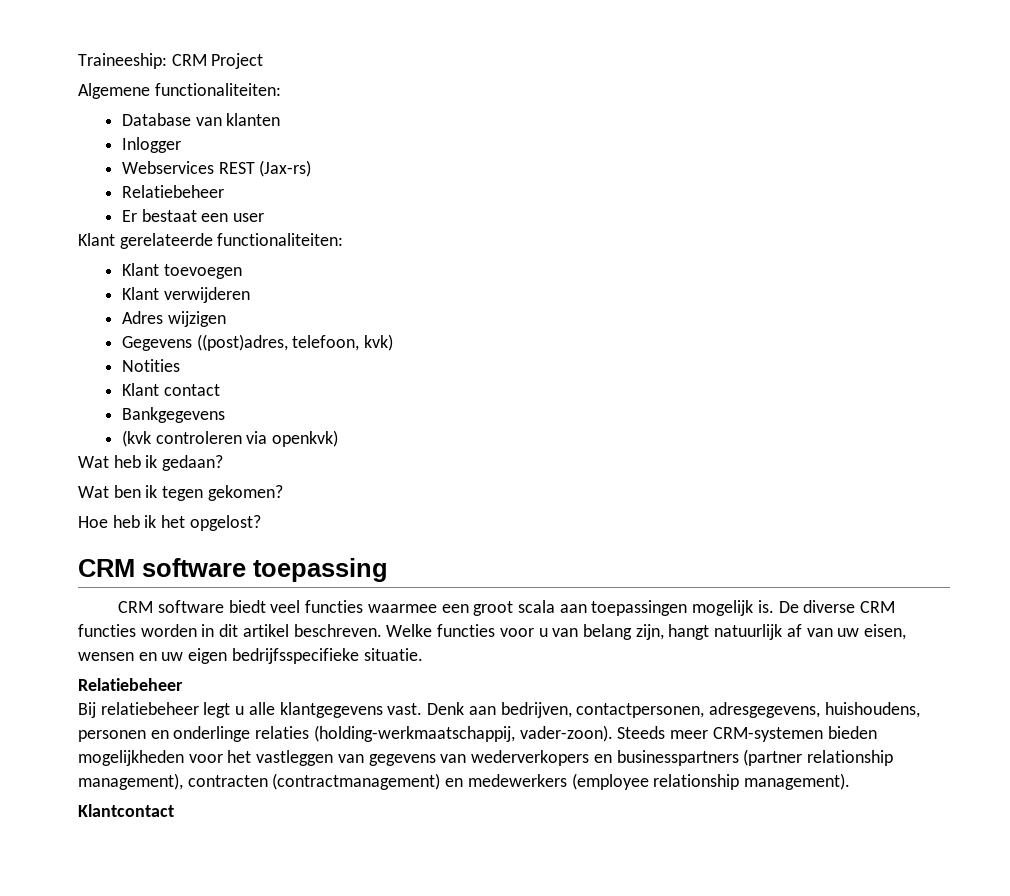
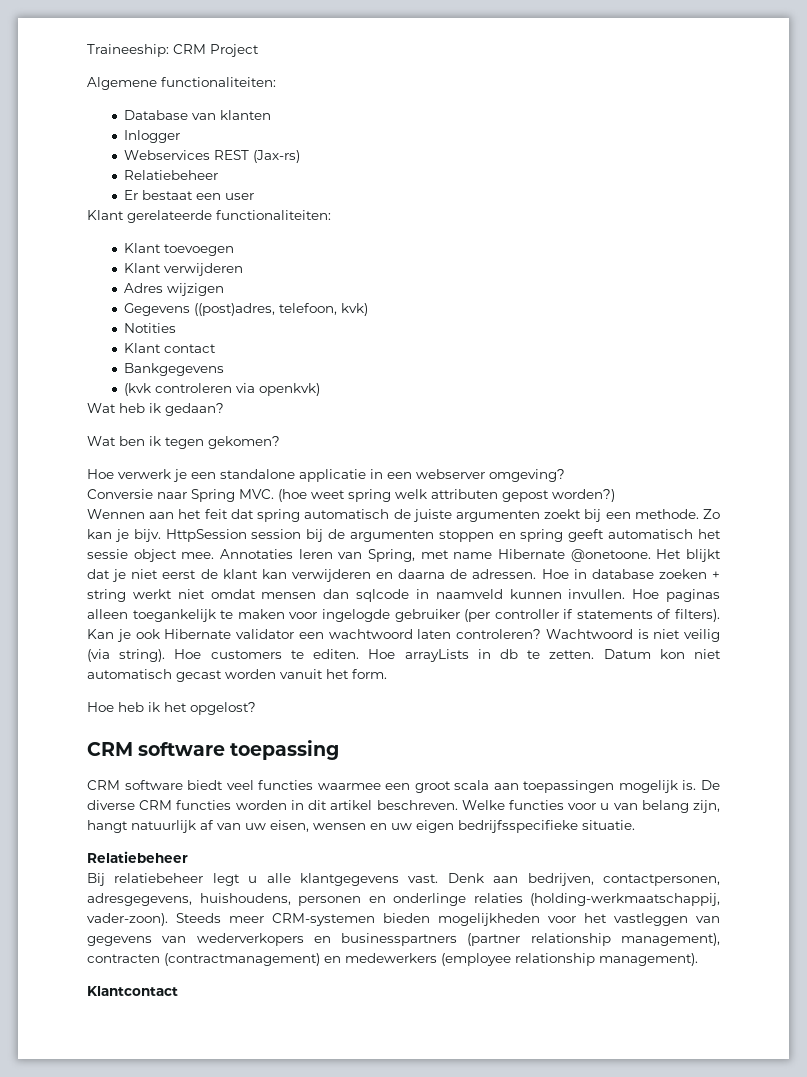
(283, 493) none -> [87,469,565,482] [87,489,615,502] [87,509,720,522] [87,529,721,542] [87,549,721,562] [87,569,720,582] [87,589,720,602] [87,609,720,622] [87,629,720,642] [87,649,721,662] [87,669,387,682] // Hoe verwerk je een standalone applicatie in een webserver omgeving? // Conversie naar Spring MVC. (hoe weet spring welk attributen gepost worden?) // Wennen aan het feit dat spring automatisch de juiste argumenten zoekt bij een methode. Zo kan je bijv. HttpSession session bij de argumenten stoppen en spring geeft automatisch het sessie object mee. Annotaties leren van Spring, met name Hibernate @onetoone. Het blijkt dat je niet eerst de klant kan verwijderen en daarna de adressen. Hoe in database zoeken + string werkt niet omdat mensen dan sqlcode in naamveld kunnen invullen. Hoe paginas alleen toegankelijk te maken voor ingelogde gebruiker (per controller if statements of filters). Kan je ook Hibernate validator een wachtwoord laten controleren? Wachtwoord is niet veilig (via string). Hoe customers te editen. Hoe arrayLists in db te zetten. Datum kon niet automatisch gecast worden vanuit het form.

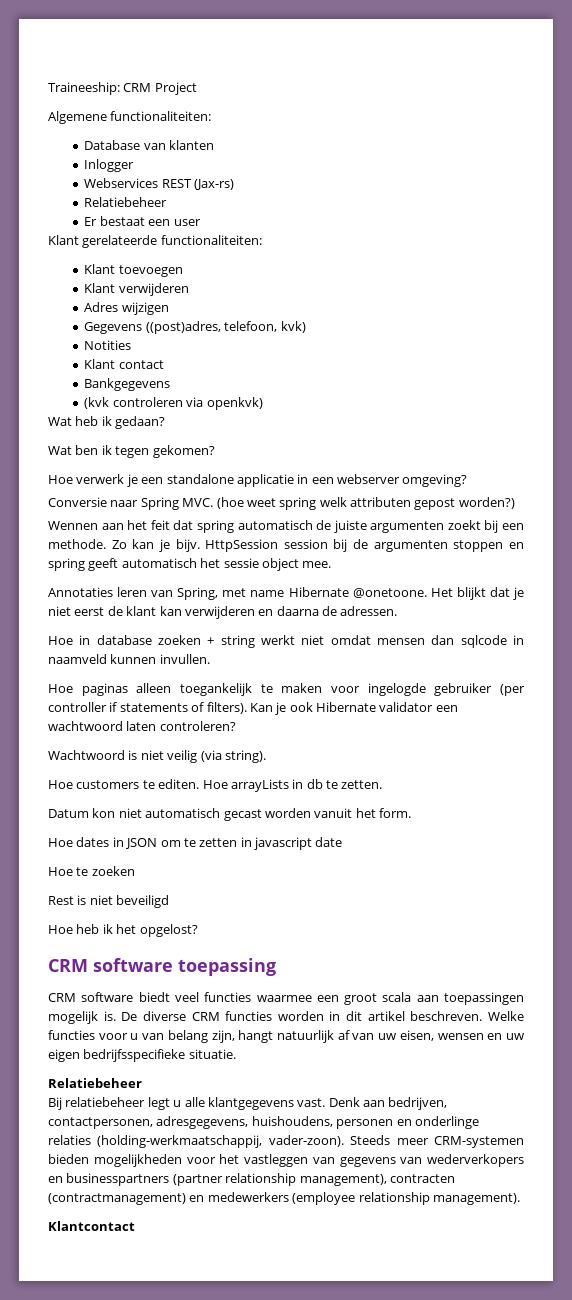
(215, 555) none -> (332, 564) //
(537, 574) none -> (398, 611) //
(626, 594) none -> (210, 659) //
(541, 634) none -> (236, 726) //
(166, 655) none -> (266, 756) //
(595, 654) none -> (383, 784) //
(387, 674) none -> [48,837,343,850] [48,866,135,876] [48,895,170,908] // Hoe dates in JSON om te zetten in javascript date // Hoe te zoeken // Rest is niet beveiligd

